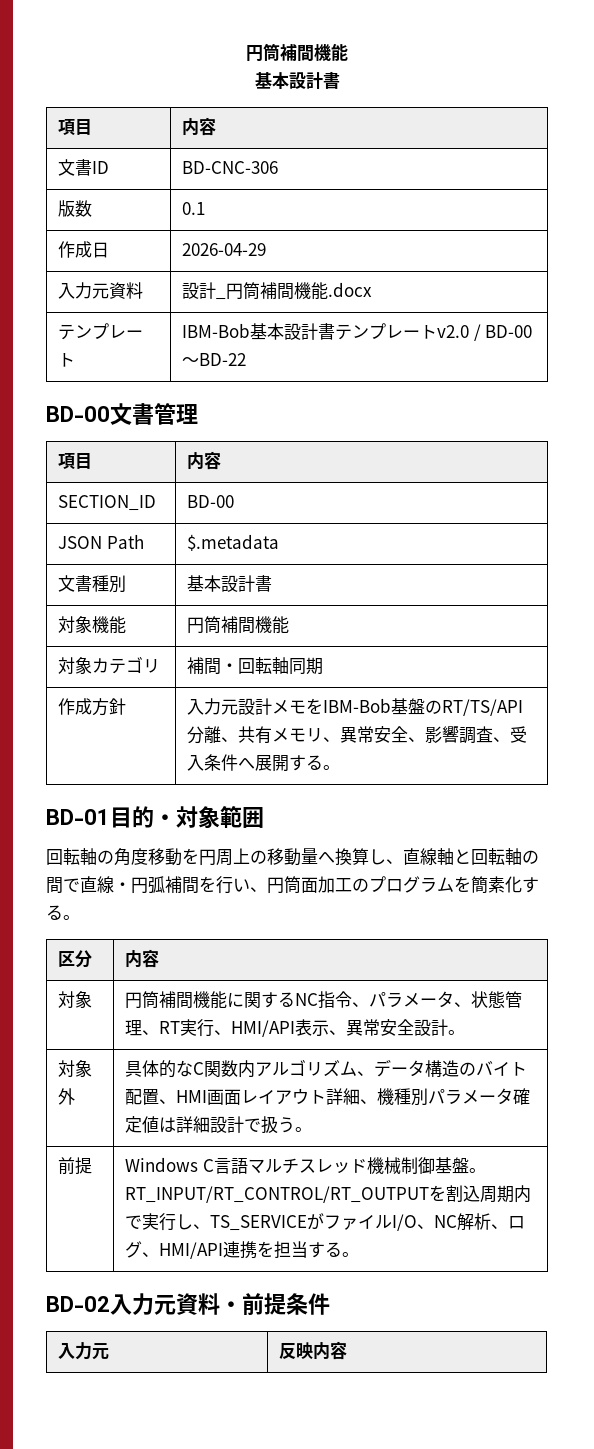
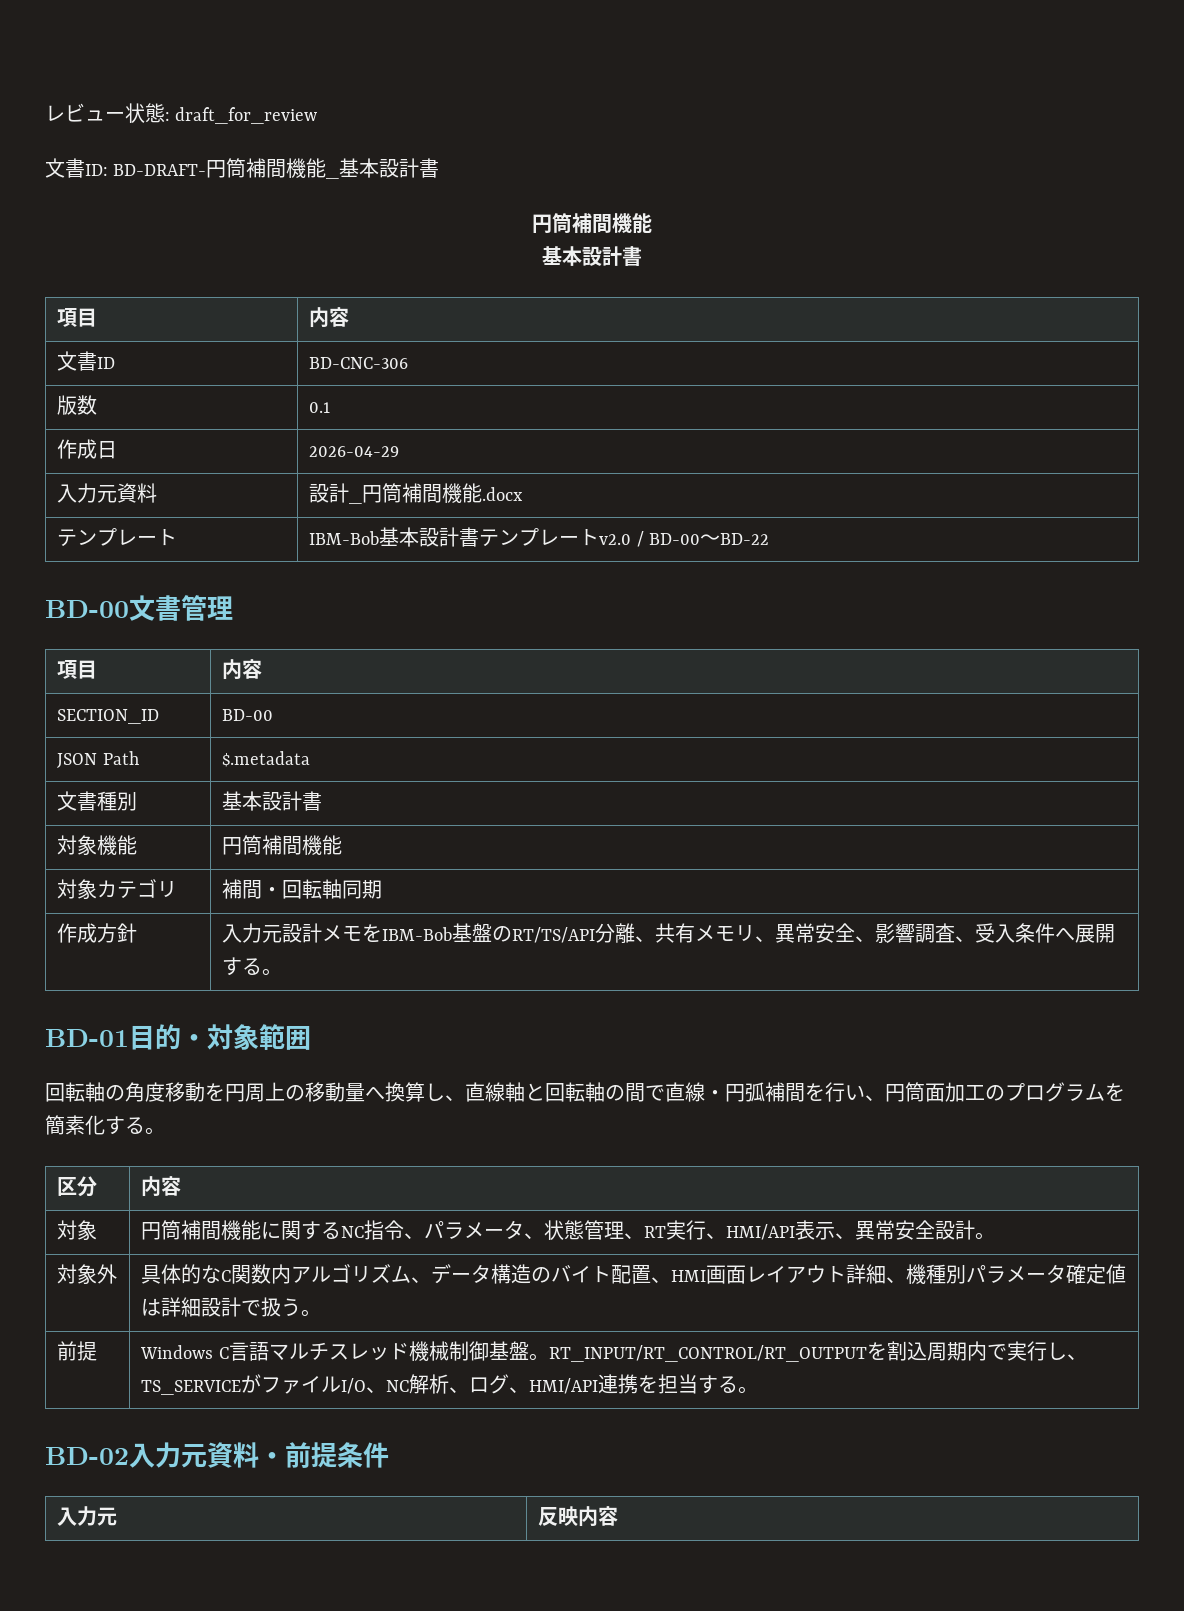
(246, 53) none -> [45,103,318,124] [45,158,440,179] レビュー状態: draft_for_review // 文書ID: BD-DRAFT-円筒補間機能_基本設計書 //

